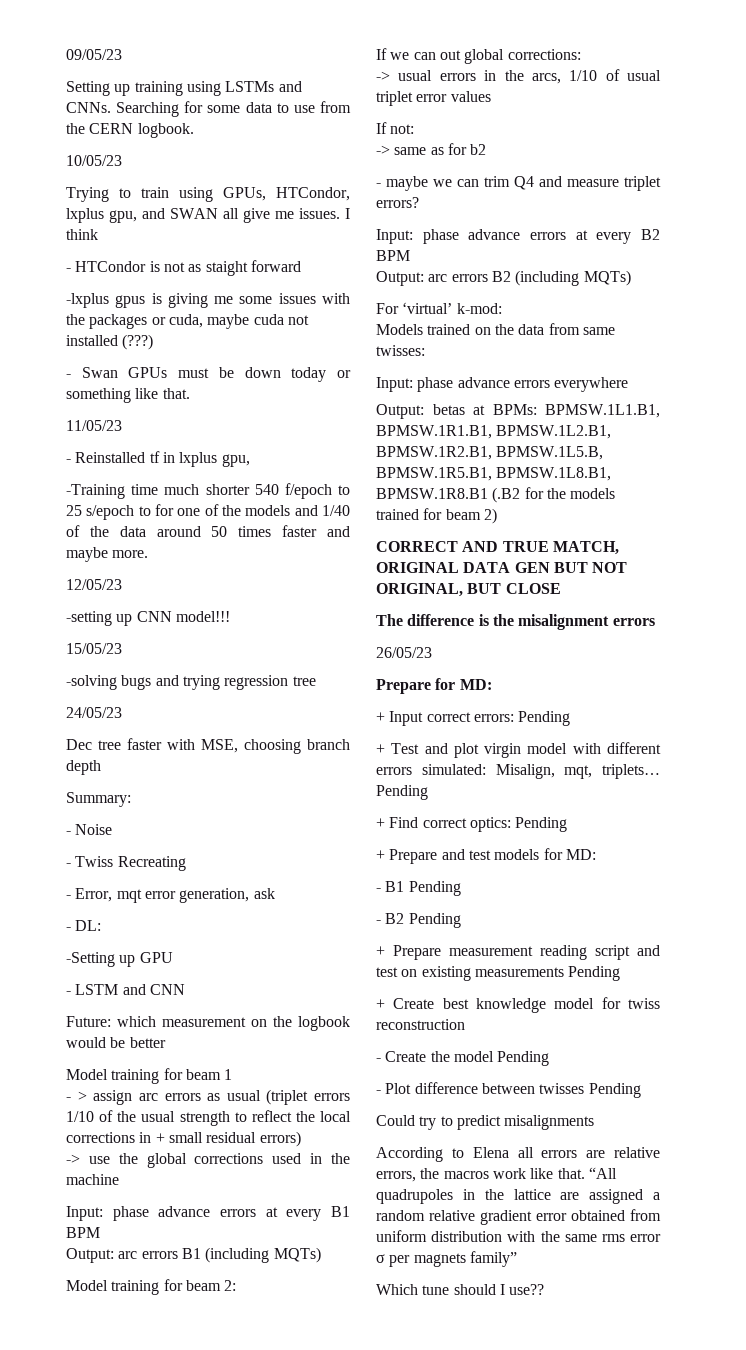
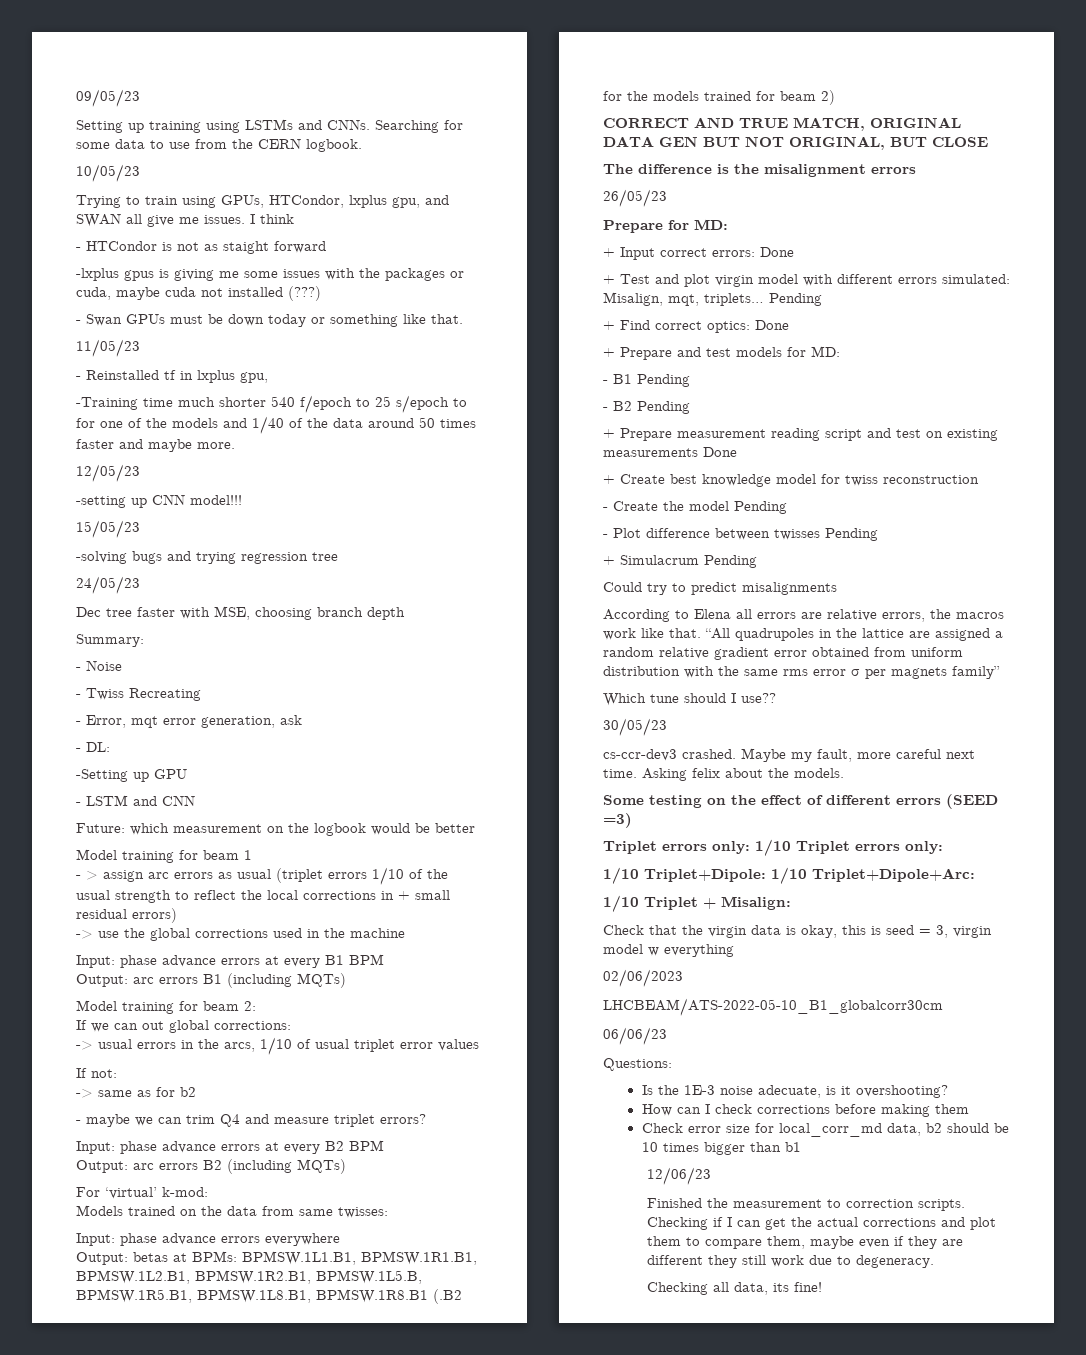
[518,711,571,726] Pending -> [760,247,794,257] Done
[515,817,568,832] Pending -> [755,320,789,330] Done
[568,966,621,981] Pending -> [703,447,737,457] Done
(641, 1090) none -> [603,555,757,568] // + Simulacrum Pending
(545, 1289) none -> [603,718,667,736] [603,748,975,762] [603,768,844,781] [603,794,998,809] [603,813,632,828] [603,839,943,856] [603,867,975,884] [603,895,791,912] [603,925,992,938] [603,944,734,957] [603,969,683,987] [603,998,943,1016] [603,1027,667,1045] [603,1058,672,1071] [641,1085,948,1098] [641,1104,969,1117] [641,1123,1009,1137] [641,1142,801,1155] [647,1167,712,1185] [647,1198,966,1211] [647,1217,997,1230] [647,1236,964,1249] [647,1255,935,1268] [647,1282,823,1295] // 30/05/23 // cs-ccr-dev3 crashed. Maybe my fault, more careful next time. Asking felix about the models. // Some testing on the effect of different errors (SEED =3) // Triplet errors only: 1/10 Triplet errors only: // 1/10 Triplet+Dipole: 1/10 Triplet+Dipole+Arc: // 1/10 Triplet + Misalign: // Check that the virgin data is okay, this is seed = 3, virgin model w everything // 02/06/2023 // LHCBEAM/ATS-2022-05-10_B1_globalcorr30cm // 06/06/23 // Questions: // Is the 1E-3 noise adecuate, is it overshooting? // How can I check corrections before making them // Check error size for local_corr_md data, b2 should be 10 times bigger than b1 // 12/06/23 // Finished the measurement to correction scripts. Checking if I can get the actual corrections and plot them to compare them, maybe even if they are different they still work due to degeneracy. // Checking all data, its fine!

